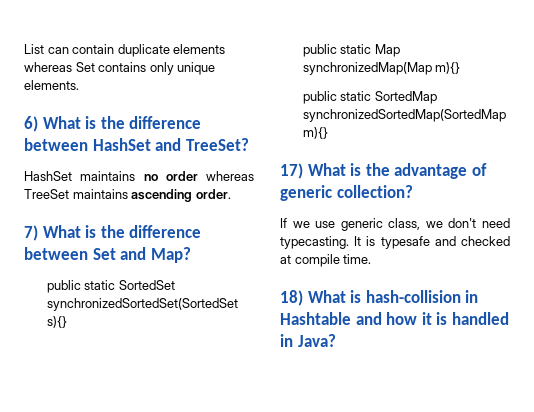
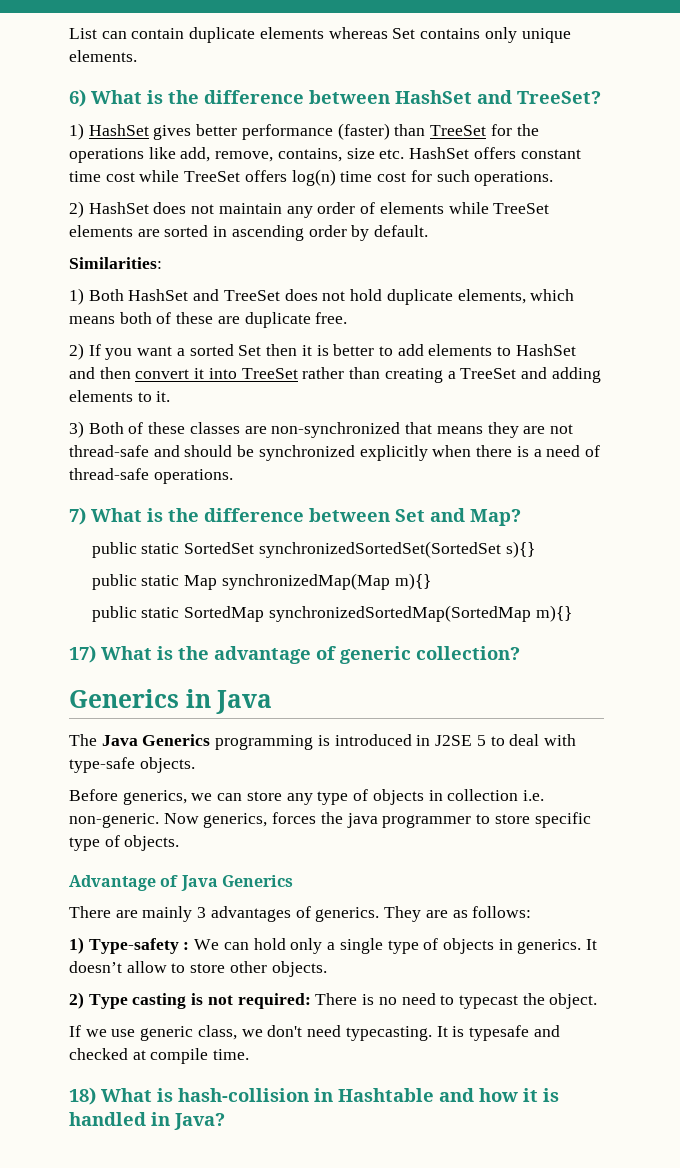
[24,171,254,181] [24,189,231,202] HashSet maintains no order whereas TreeSet maintains ascending order. -> [69,123,539,140] [69,147,581,163] [69,169,554,186] [69,201,550,218] [69,225,429,241] [69,257,162,269] [69,288,575,305] [69,312,348,328] [69,343,576,360] [69,367,601,383] [69,390,171,402] [69,421,573,438] [69,445,600,461] [69,468,233,484] 1) HashSet gives better performance (faster) than TreeSet for the operations like add, remove, contains, size etc. HashSet offers constant time cost while TreeSet offers log(n) time cost for such operations. // 2) HashSet does not maintain any order of elements while TreeSet elements are sorted in ascending order by default. // Similarities: // 1) Both HashSet and TreeSet does not hold duplicate elements, which means both of these are duplicate free. // 2) If you want a sorted Set then it is better to add elements to HashSet and then convert it into TreeSet rather than creating a TreeSet and adding elements to it. // 3) Both of these classes are non-synchronized that means they are not thread-safe and should be synchronized explicitly when there is a need of thread-safe operations.
(413, 191) none -> [69,689,273,714] [69,734,576,750] [69,757,195,773] [69,789,544,805] [69,812,591,828] [69,835,180,851] [69,875,293,891] [69,906,532,922] [69,937,598,954] [69,961,327,977] [69,992,598,1009] // Generics in Java // The Java Generics programming is introduced in J2SE 5 to deal with type-safe objects. // Before generics, we can store any type of objects in collection i.e. non-generic. Now generics, forces the java programmer to store specific type of objects. // Advantage of Java Generics // There are mainly 3 advantages of generics. They are as follows: // 1) Type-safety : We can hold only a single type of objects in generics. It doesn’t allow to store other objects. // 2) Type casting is not required: There is no need to typecast the object.

